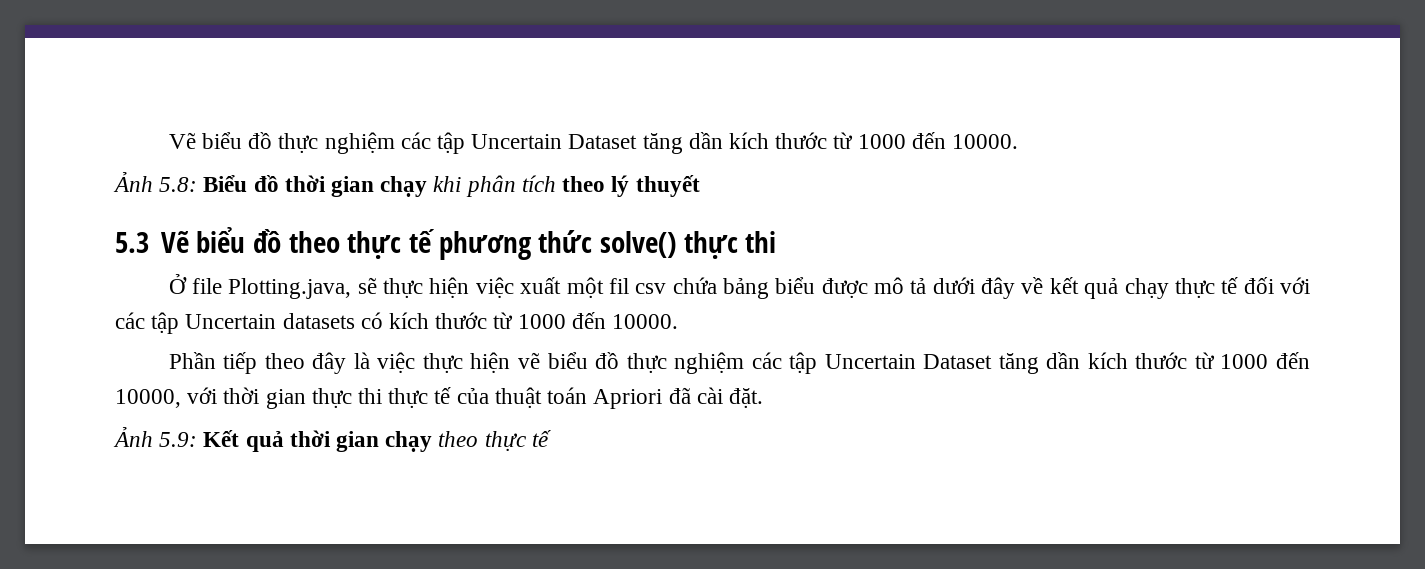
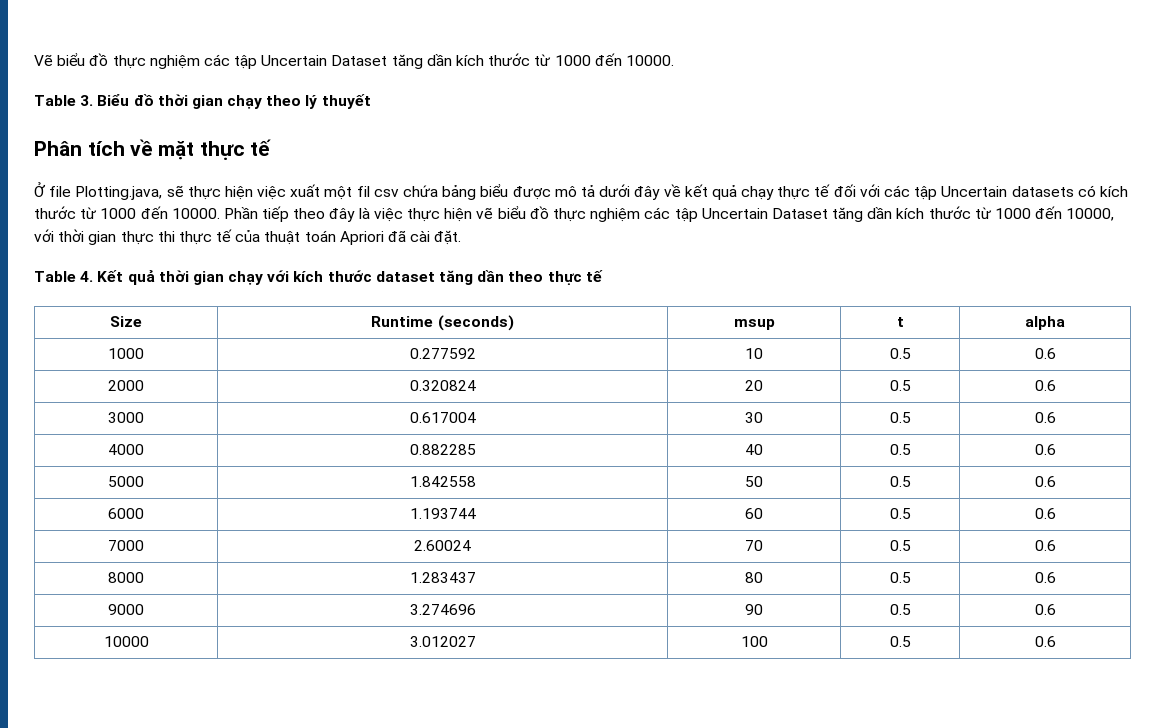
[113,172,198,192] Ảnh 5.8: -> [34,95,94,106] Table 3.
[433,175,556,197] khi phân tích -> (263, 102) none
[115,227,777,260] 5.3 Vẽ biểu đồ theo thực tế phương thức solve() thực thi -> [34,139,272,160] Phân tích về mặt thực tế
(679, 321) // -> (220, 213) none
[113,427,198,447] Ảnh 5.9: -> [34,271,94,282] Table 4.
[438,430,551,451] theo thực tế -> [267,270,603,285] [110,316,142,327] [371,315,514,331] [733,319,775,330] [896,317,904,327] [1025,316,1065,330] [108,348,144,359] [409,348,476,359] [745,348,763,359] [889,348,911,359] [1034,348,1056,359] [108,380,144,391] [409,380,476,391] [745,380,763,391] [889,380,911,391] [1034,380,1056,391] [108,412,144,423] [409,412,476,423] [745,412,763,423] [889,412,911,423] [1034,412,1056,423] [108,444,144,455] [409,444,476,455] [745,444,763,455] [889,444,911,455] [1034,444,1056,455] [108,476,144,487] [409,476,476,487] [745,476,763,487] [889,476,911,487] [1034,476,1056,487] [108,508,144,519] [409,508,476,519] [745,508,763,519] [889,508,911,519] [1034,508,1056,519] [108,540,144,551] [414,540,471,551] [745,540,763,551] [889,540,911,551] [1034,540,1056,551] [108,572,144,583] [409,572,476,583] [745,572,763,583] [889,572,911,583] [1034,572,1056,583] [108,604,144,615] [409,604,476,615] [745,604,763,615] [889,604,911,615] [1034,604,1056,615] [103,636,149,647] [409,636,476,647] [740,636,768,647] [889,636,911,647] [1034,636,1056,647] với kích thước dataset tăng dần theo thực tế // Size | Runtime (seconds) | msup | t | alpha // 1000 | 0.277592 | 10 | 0.5 | 0.6 // 2000 | 0.320824 | 20 | 0.5 | 0.6 // 3000 | 0.617004 | 30 | 0.5 | 0.6 // 4000 | 0.882285 | 40 | 0.5 | 0.6 // 5000 | 1.842558 | 50 | 0.5 | 0.6 // 6000 | 1.193744 | 60 | 0.5 | 0.6 // 7000 | 2.60024 | 70 | 0.5 | 0.6 // 8000 | 1.283437 | 80 | 0.5 | 0.6 // 9000 | 3.274696 | 90 | 0.5 | 0.6 // 10000 | 3.012027 | 100 | 0.5 | 0.6

